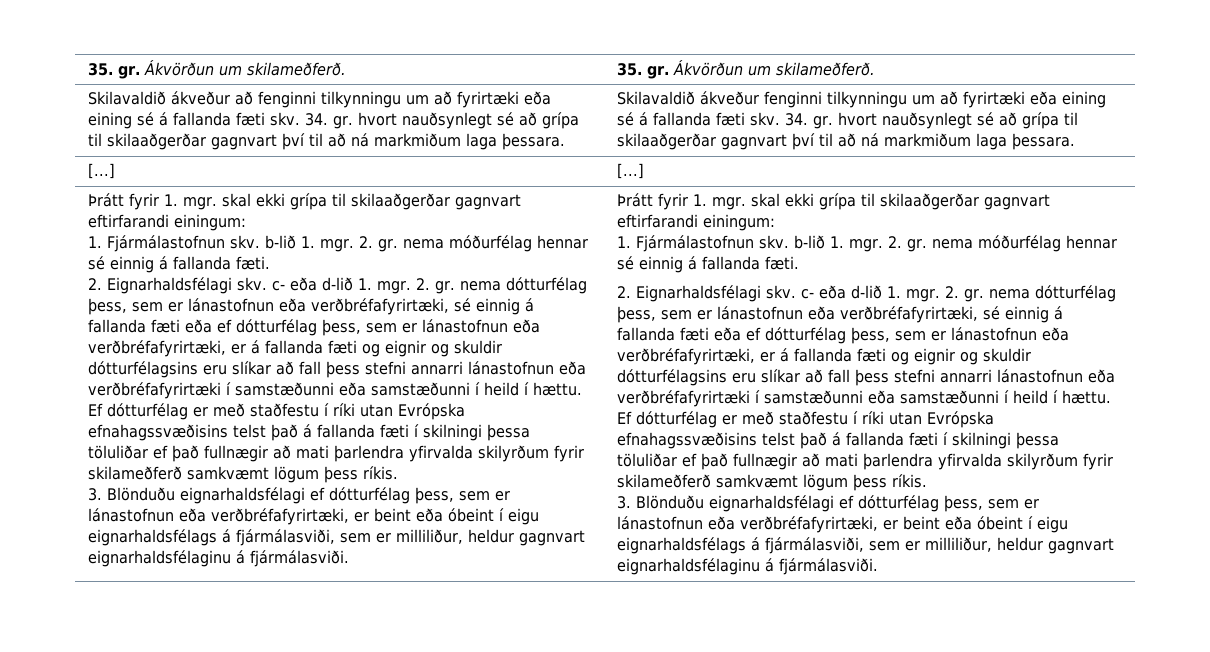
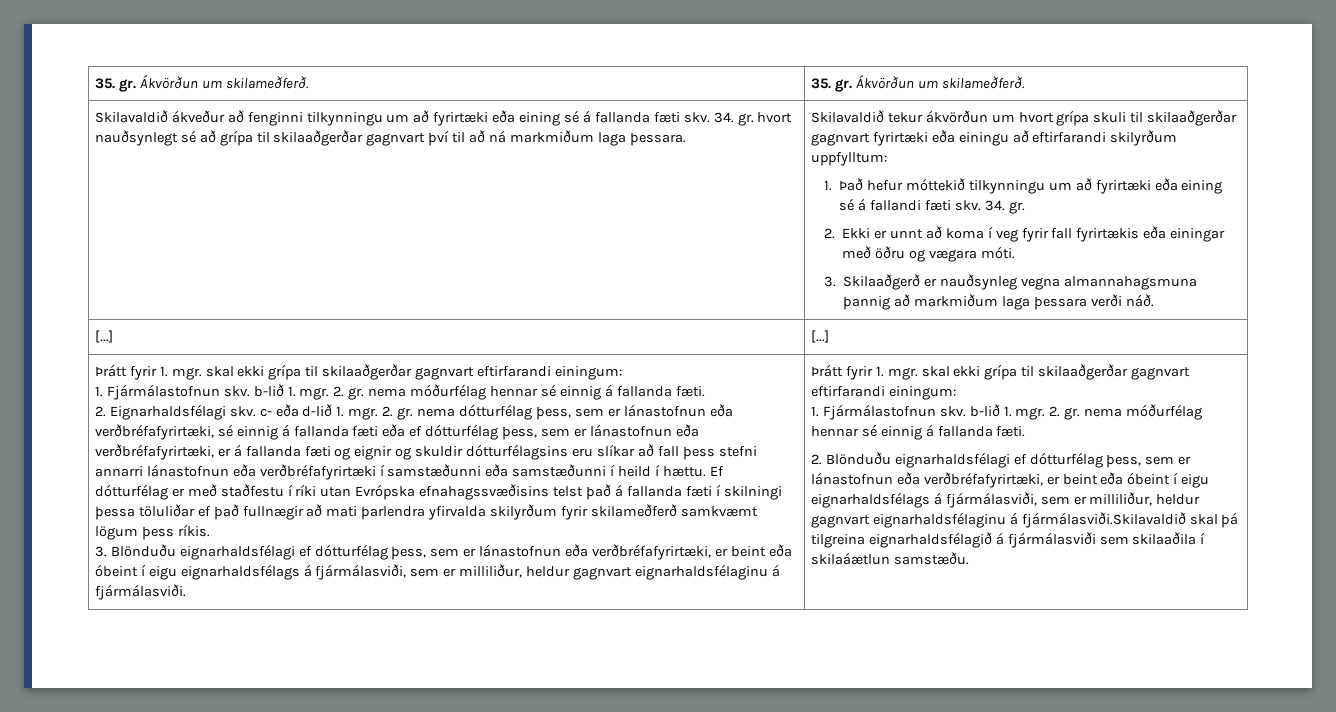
[699,91,1106,108] [616,112,1078,129] [616,133,1075,150] ákveður fenginni tilkynningu um að fyrirtæki eða eining sé á fallanda fæti skv. 34. gr. hvort nauðsynlegt sé að grípa til skilaaðgerðar gagnvart því til að ná markmiðum laga þessara. -> [887,110,1238,126] [810,130,1178,146] [810,152,887,166] [823,178,1223,194] [839,198,1025,214] [823,226,1226,242] [842,246,1015,262] [823,274,1197,290] [843,294,1154,310] tekur ákvörðun um hvort grípa skuli til skilaaðgerðar gagnvart fyrirtæki eða einingu að eftirfarandi skilyrðum uppfylltum: // 1. Það hefur móttekið tilkynningu um að fyrirtæki eða eining sé á fallandi fæti skv. 34. gr. // 2. Ekki er unnt að koma í veg fyrir fall fyrirtækis eða einingar með öðru og vægara móti. // 3. Skilaaðgerð er nauðsynleg vegna almannahagsmuna þannig að markmiðum laga þessara verði náð.
[635,285,1116,302] [616,306,1063,323] [616,327,1069,344] [616,348,1031,365] [616,369,1115,386] [616,390,1111,407] [616,411,994,428] [616,432,1059,449] [616,453,1113,470] [616,474,927,491] [616,496,631,509] Eignarhaldsfélagi skv. c- eða d-lið 1. mgr. 2. gr. nema dótturfélag þess, sem er lánastofnun eða verðbréfafyrirtæki, sé einnig á fallanda fæti eða ef dótturfélag þess, sem er lánastofnun eða verðbréfafyrirtæki, er á fallanda fæti og eignir og skuldir dótturfélagsins eru slíkar að fall þess stefni annarri lánastofnun eða verðbréfafyrirtæki í samstæðunni eða samstæðunni í heild í hættu. Ef dótturfélag er með staðfestu í ríki utan Evrópska efnahagssvæðisins telst það á fallanda fæti í skilningi þessa töluliðar ef það fullnægir að mati þarlendra yfirvalda skilyrðum fyrir skilameðferð samkvæmt lögum þess ríkis. // 3. -> (822, 459) none
[778,558,878,575] fjármálasviði. -> [1021,512,1239,528] [810,532,1206,548] [810,552,969,565] fjármálasviði.Skilavaldið skal þá tilgreina eignarhaldsfélagið á fjármálasviði sem skilaaðila í skilaáætlun samstæðu.

